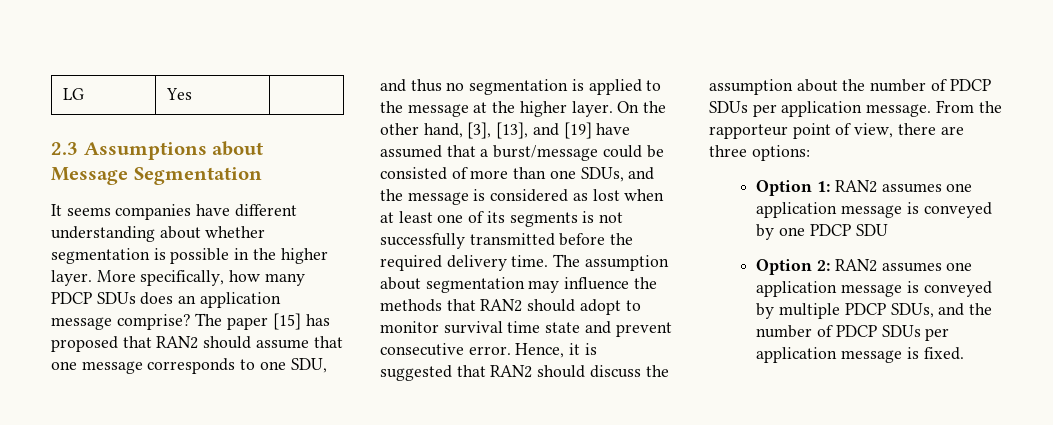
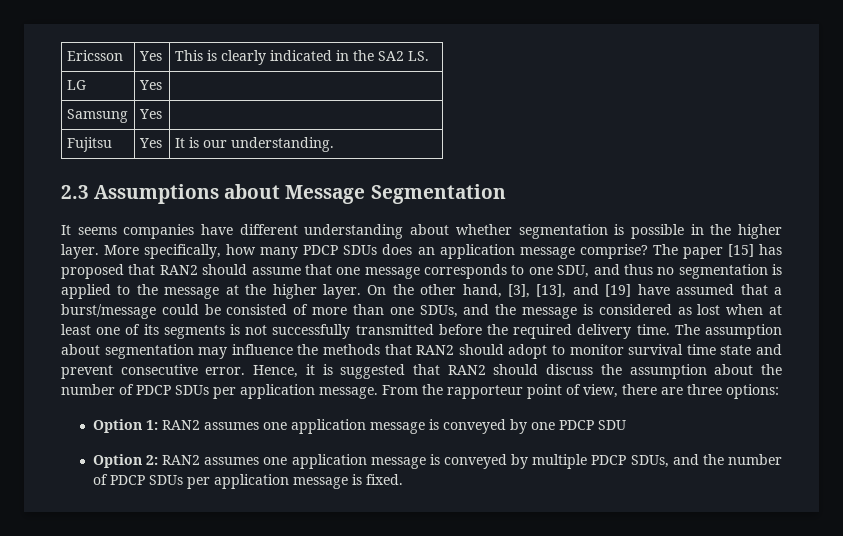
[62,88,84,100] [165,88,192,100] LG | Yes | -> [66,50,123,61] [138,51,162,61] [174,50,429,65] [66,80,86,90] [138,80,162,90] [66,109,128,123] [138,109,162,119] [66,137,112,152] [138,138,162,148] [174,137,334,152] Ericsson | Yes | This is clearly indicated in the SA2 LS. // LG | Yes | // Samsung | Yes | // Fujitsu | Yes | It is our understanding.

